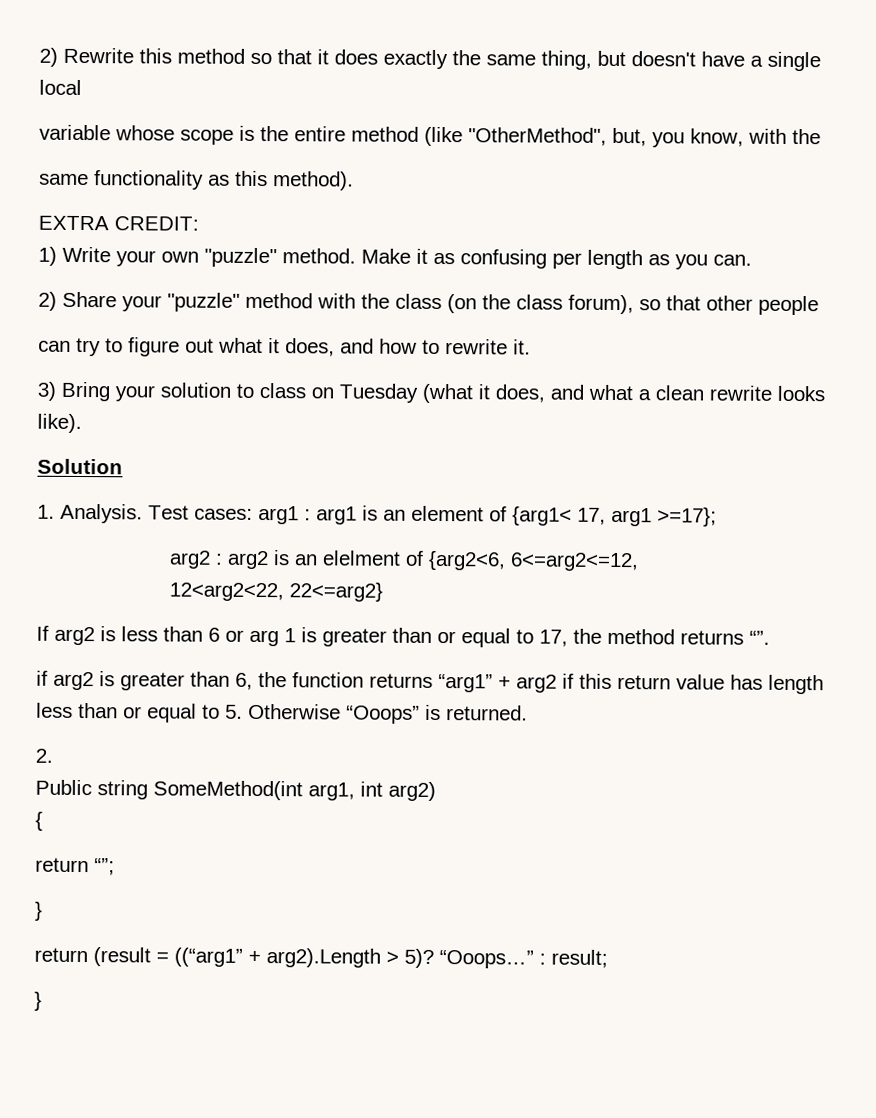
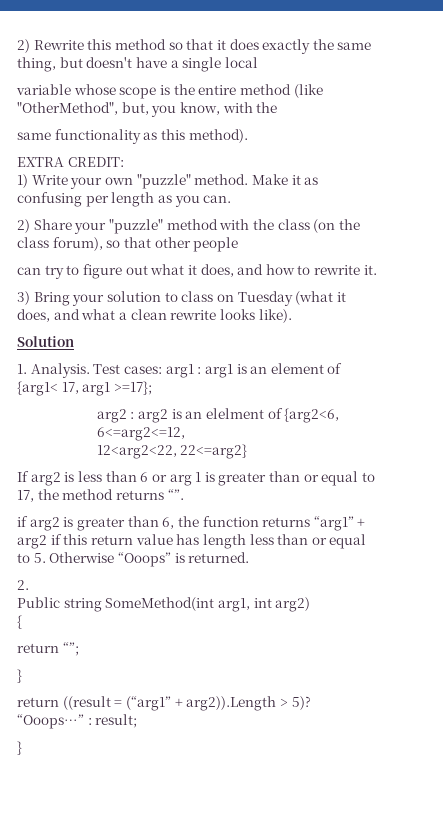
[93,947,381,968] (result = ((“arg1” + arg2).Length -> [62,696,277,711] ((result = (“arg1” + arg2)).Length

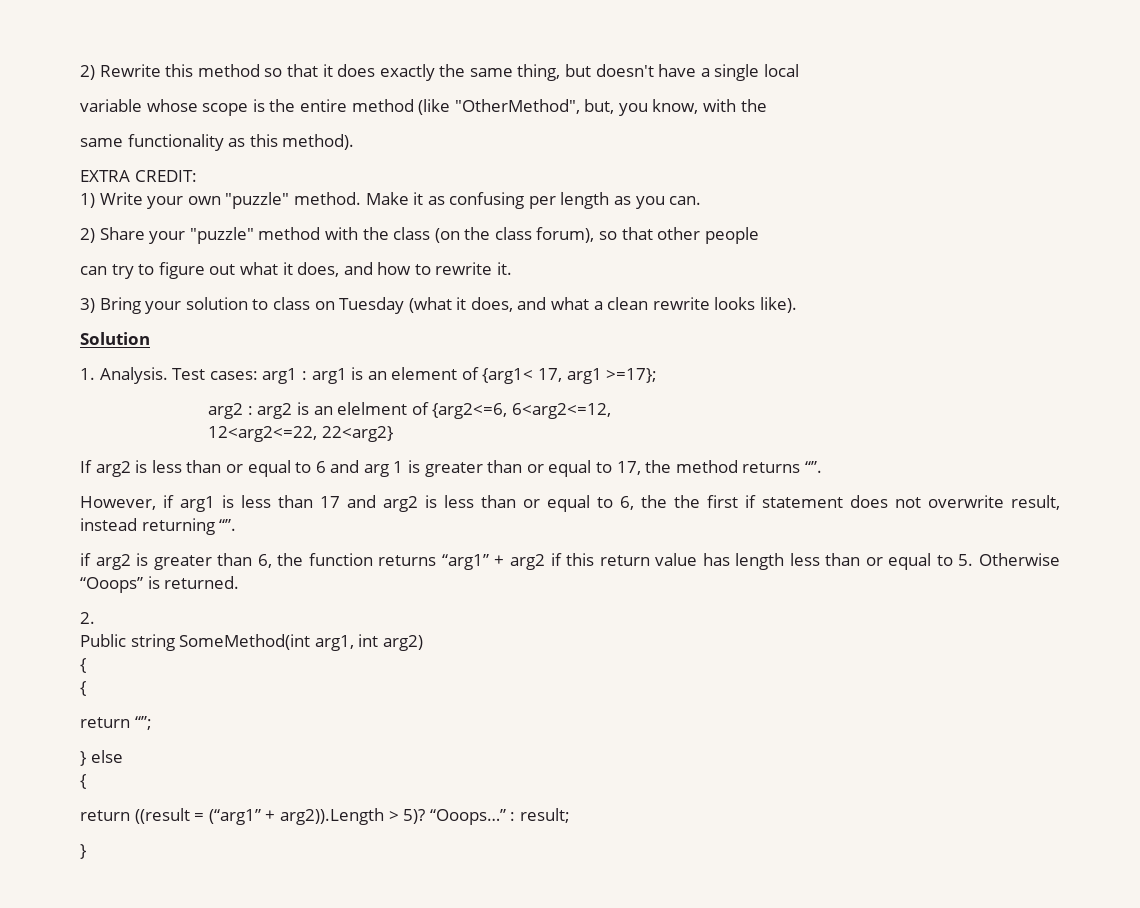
[284,408,340,423] [96,427,185,441] [96,444,248,459] {arg2<6, 6<=arg2<=12, // 12<arg2<22, 22<=arg2} -> [432,403,611,419] [208,426,393,442] {arg2<=6, 6<arg2<=12, // 12<arg2<=22, 22<arg2}
[140,472,167,482] 6 or -> [225,460,360,477] or equal to 6 and
(184, 494) none -> [80,495,1060,512] [80,518,237,535] // However, if arg1 is less than 17 and arg2 is less than or equal to 6, the the first if statement does not overwrite result, instead returning “”.
(22, 622) none -> [80,681,86,696] // {
(22, 676) none -> [90,750,123,763] [80,774,86,789] else // {

